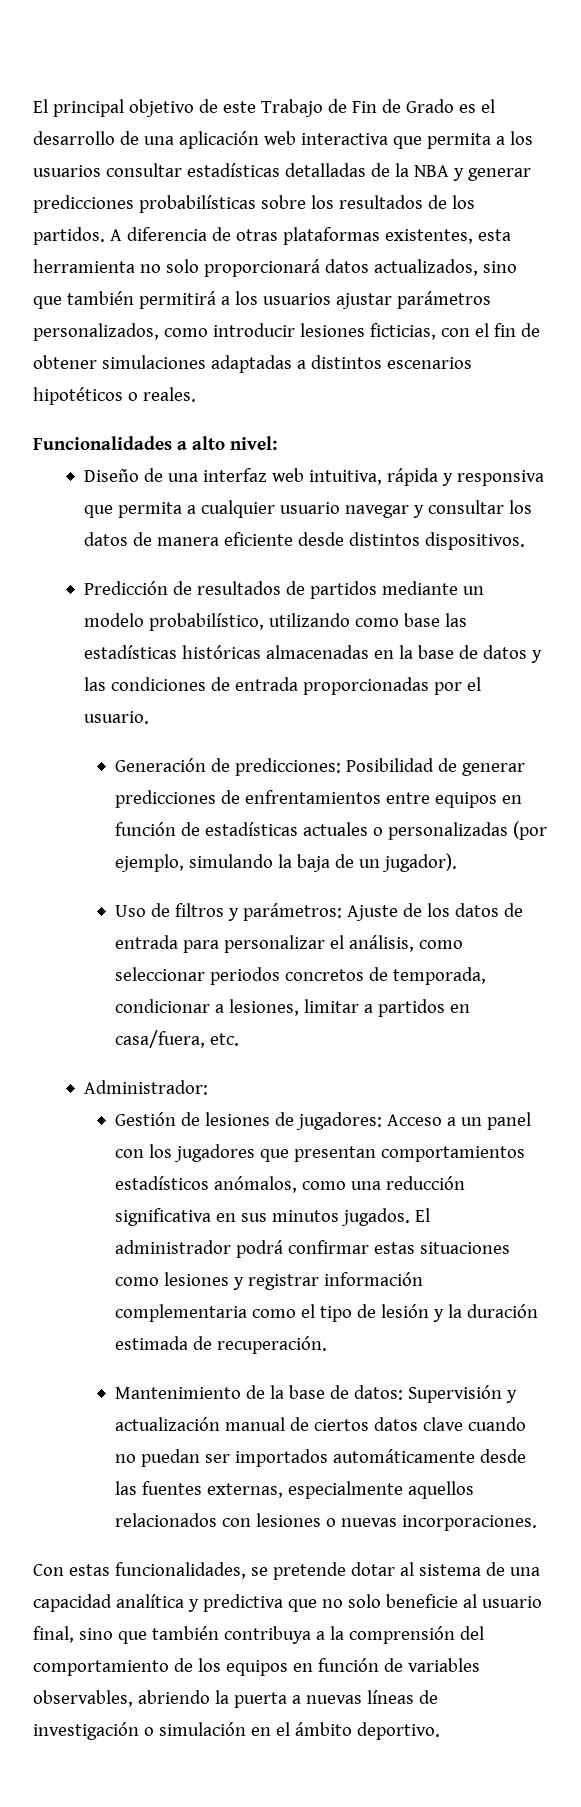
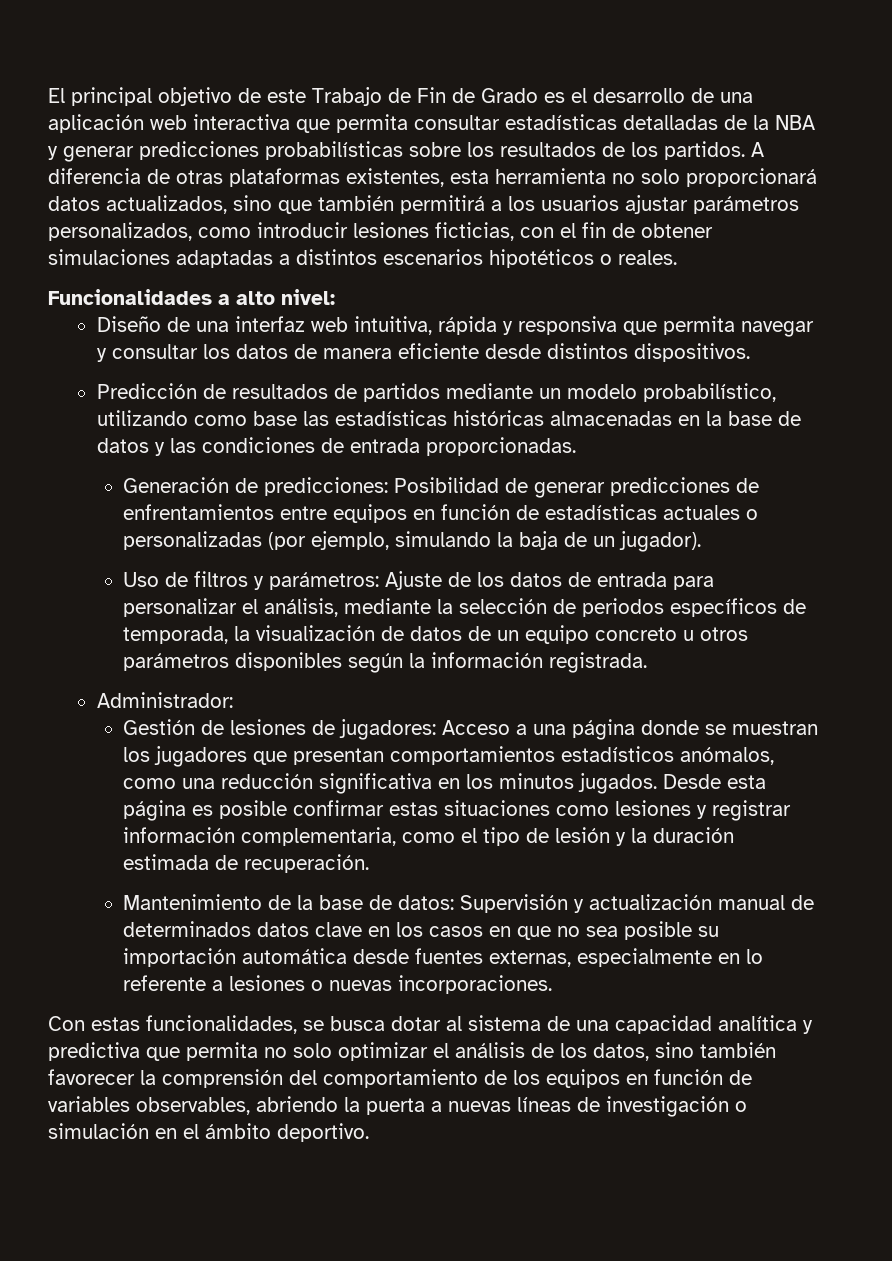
[495,131,533,145] [33,165,101,177] a los usuarios -> (408, 123) none
[186,500,340,518] a cualquier usuario -> (735, 325) none
[302,677,481,695] [83,711,149,724] proporcionadas por el usuario. -> [425,437,576,456] proporcionadas.
[418,940,463,949] [114,967,486,985] [114,999,470,1017] [114,1030,239,1048] como seleccionar periodos concretos de temporada, condicionar a lesiones, limitar a partidos en casa/fuera, etc. -> [344,598,807,617] [123,625,749,644] [123,652,648,673] mediante la selección de periodos específicos de temporada, la visualización de datos de un equipo concreto u otros parámetros disponibles según la información registrada.
[460,1112,531,1130] [114,1149,144,1158] un panel con -> [533,719,819,740] una página donde se muestran
[240,1213,267,1222] sus -> [466,774,494,789] los
[414,1208,430,1222] [114,1240,283,1258] El administrador podrá -> [663,774,767,789] [123,800,288,821] Desde esta página es posible
[114,1304,247,1322] complementaria -> [241,827,397,846] complementaria,
[313,1419,369,1431] ciertos -> [123,921,252,937] determinados
[467,1417,526,1431] [114,1449,526,1467] [114,1481,474,1499] [114,1513,251,1527] cuando no puedan ser importados automáticamente desde las fuentes externas, especialmente aquellos relacionados con -> [368,921,720,940] [123,948,764,967] [123,975,224,991] en los casos en que no sea posible su importación automática desde fuentes externas, especialmente en lo referente a
[272,1562,346,1580] pretende -> [330,1016,385,1031] busca
[321,1594,542,1608] [33,1626,325,1644] no solo beneficie al usuario final, sino que también contribuya a -> [186,1042,776,1061] [48,1069,135,1085] permita no solo optimizar el análisis de los datos, sino también favorecer

